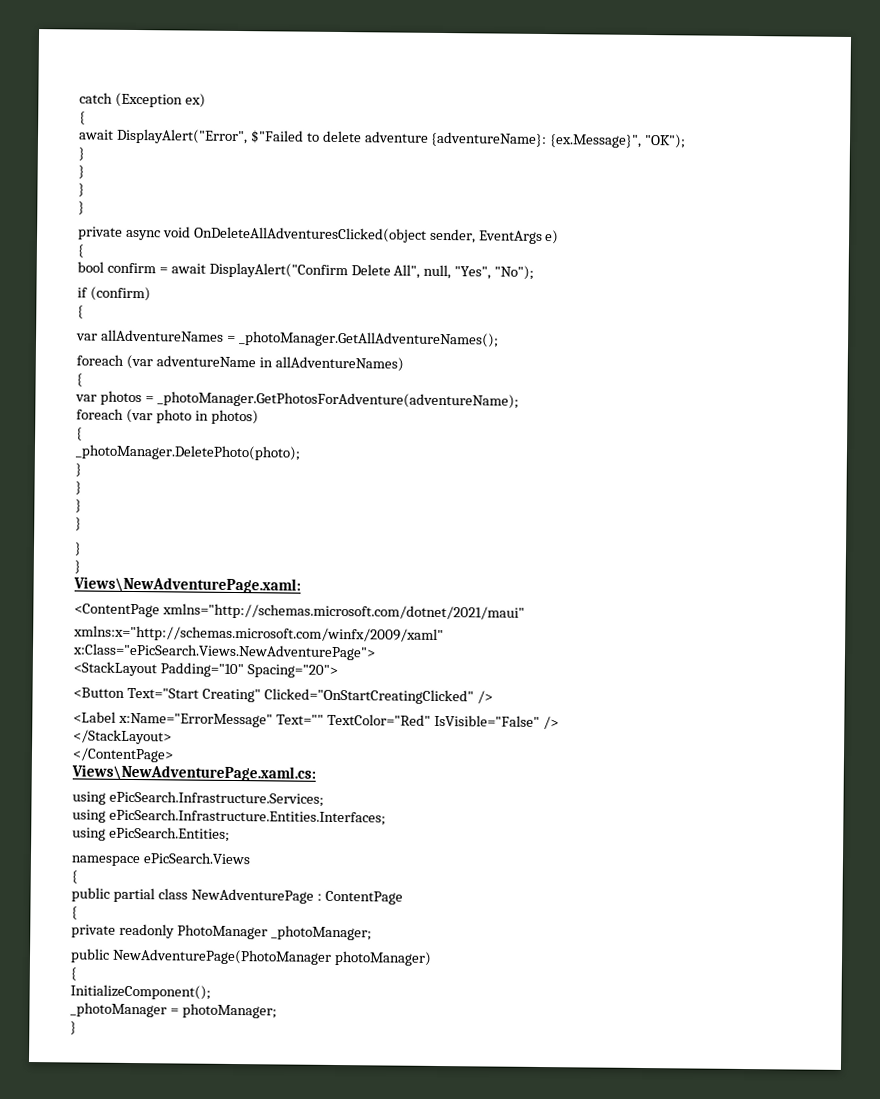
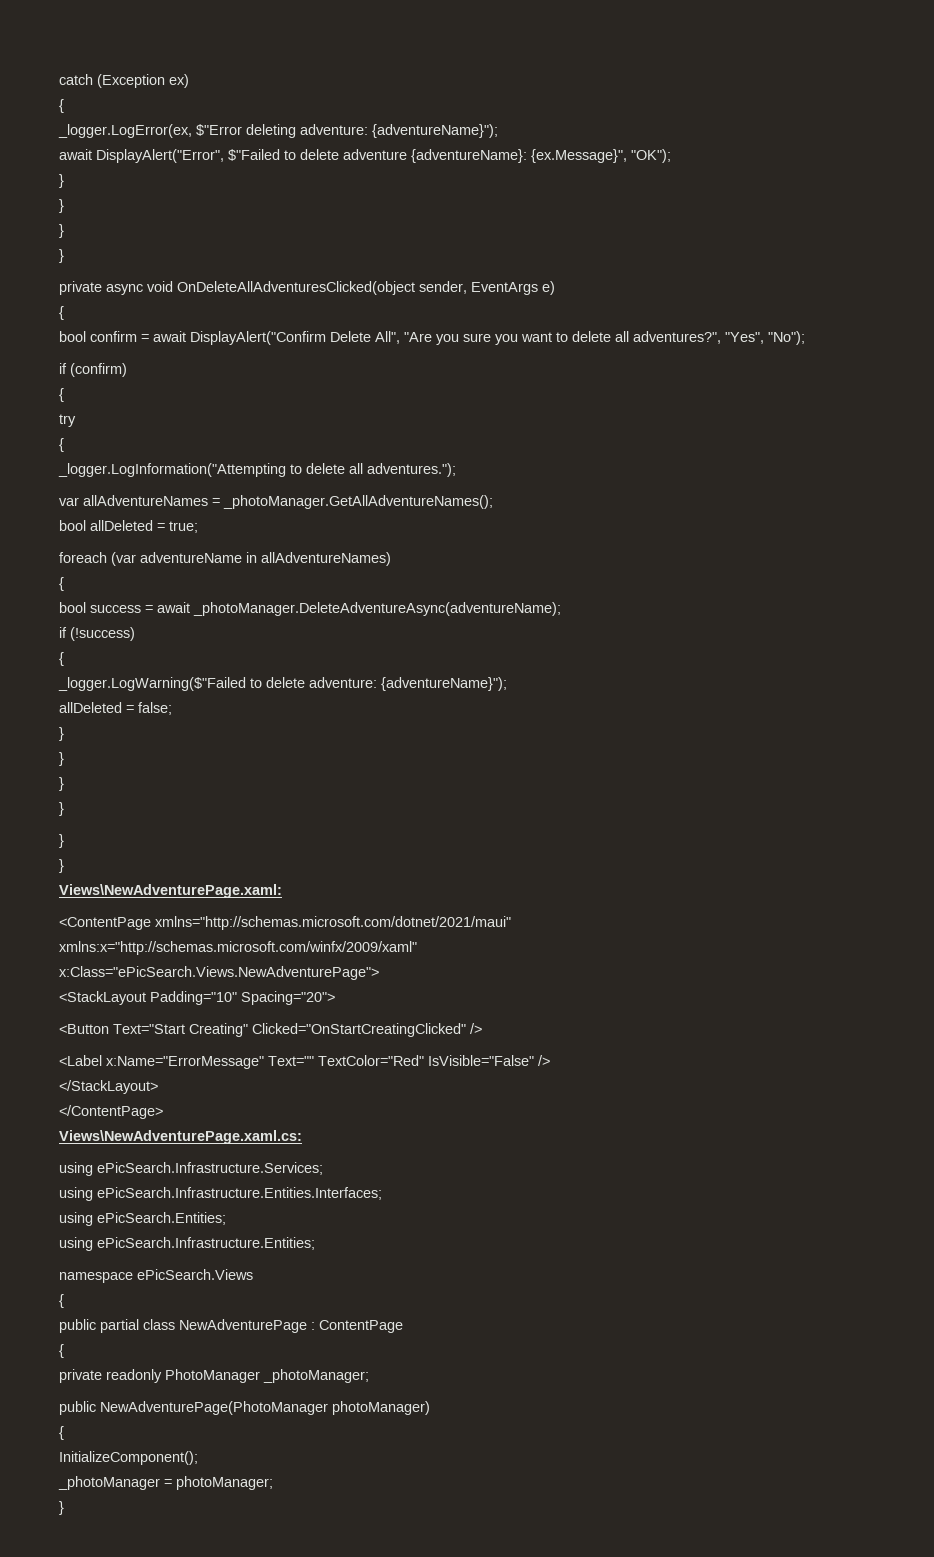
(86, 118) none -> [58,124,498,138] // _logger.LogError(ex, $"Error deleting adventure: {adventureName}");
[423,264,452,280] null, -> [404,331,721,345] "Are you sure you want to delete all adventures?",
(84, 312) none -> [59,414,76,427] [59,438,64,452] [58,463,456,477] // try // { // _logger.LogInformation("Attempting to delete all adventures.");
(499, 339) none -> [59,520,198,533] // bool allDeleted = true;
[75,390,519,409] [76,408,259,425] [76,427,83,441] [75,444,300,461] var photos = _photoManager.GetPhotosForAdventure(adventureName); // foreach (var photo in photos) // { // _photoManager.DeletePhoto(photo); -> [59,602,561,616] [59,627,135,641] [59,652,64,666] [58,677,507,691] [59,702,172,715] bool success = await _photoManager.DeleteAdventureAsync(adventureName); // if (!success) // { // _logger.LogWarning($"Failed to delete adventure: {adventureName}"); // allDeleted = false;
(230, 834) none -> [59,1237,315,1251] // using ePicSearch.Infrastructure.Entities;

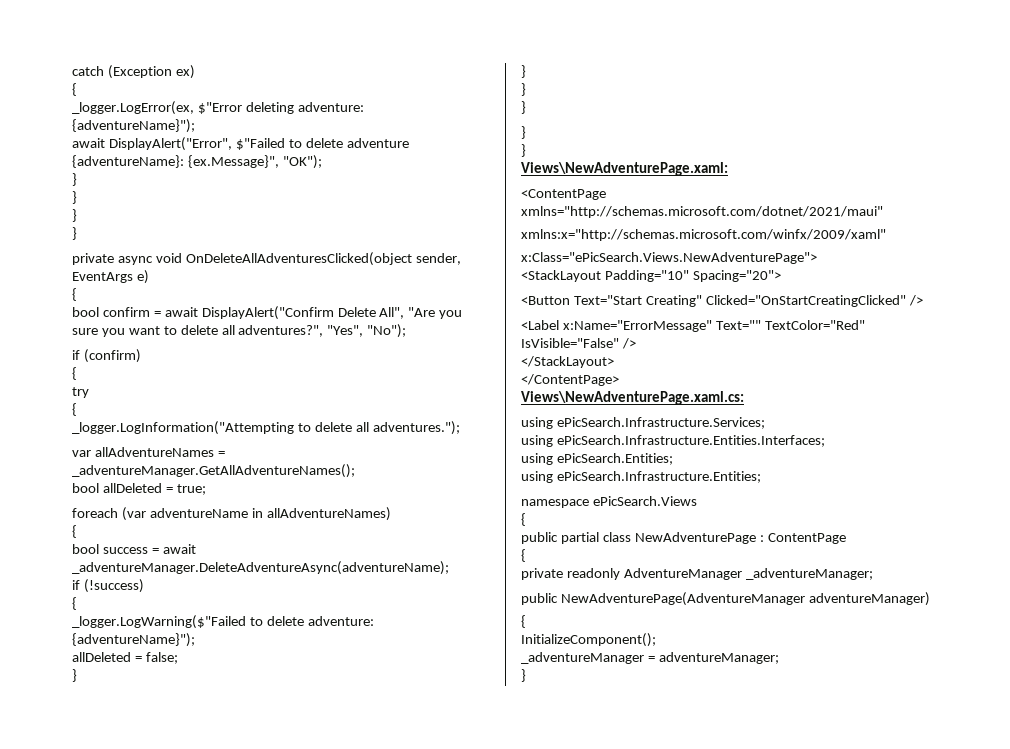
[223,495,493,509] _photoManager.GetAllAdventureNames(); -> [72,464,355,478] _adventureManager.GetAllAdventureNames();
[193,602,561,616] _photoManager.DeleteAdventureAsync(adventureName); -> [72,561,449,575] _adventureManager.DeleteAdventureAsync(adventureName);
[165,1369,369,1383] [59,1401,430,1415] PhotoManager _photoManager; // public NewAdventurePage(PhotoManager photoManager) -> [623,568,873,580] [521,592,930,606] AdventureManager _adventureManager; // public NewAdventurePage(AdventureManager adventureManager)
[58,1476,273,1490] _photoManager = photoManager; -> [521,652,779,664] _adventureManager = adventureManager;

